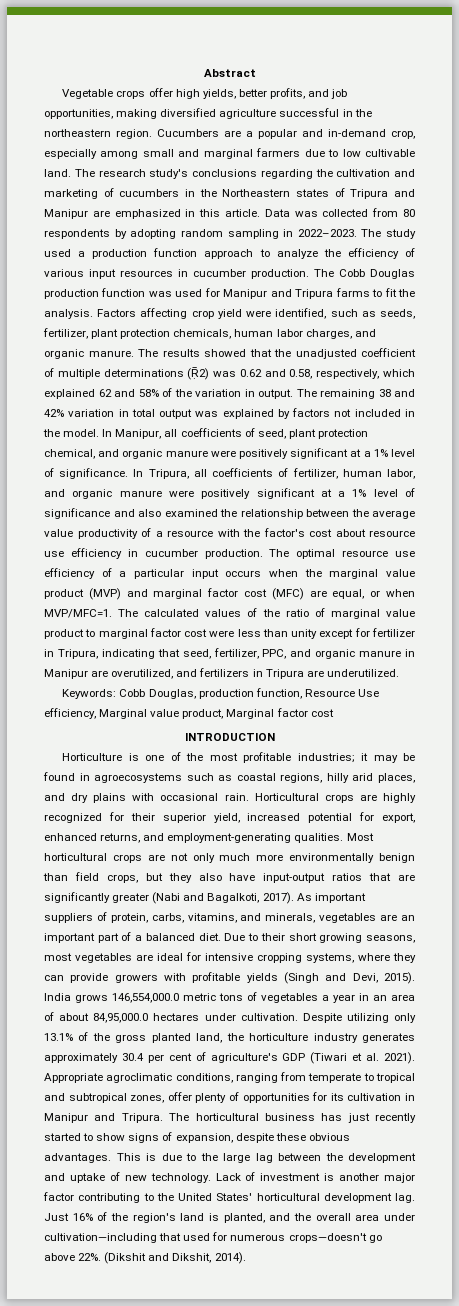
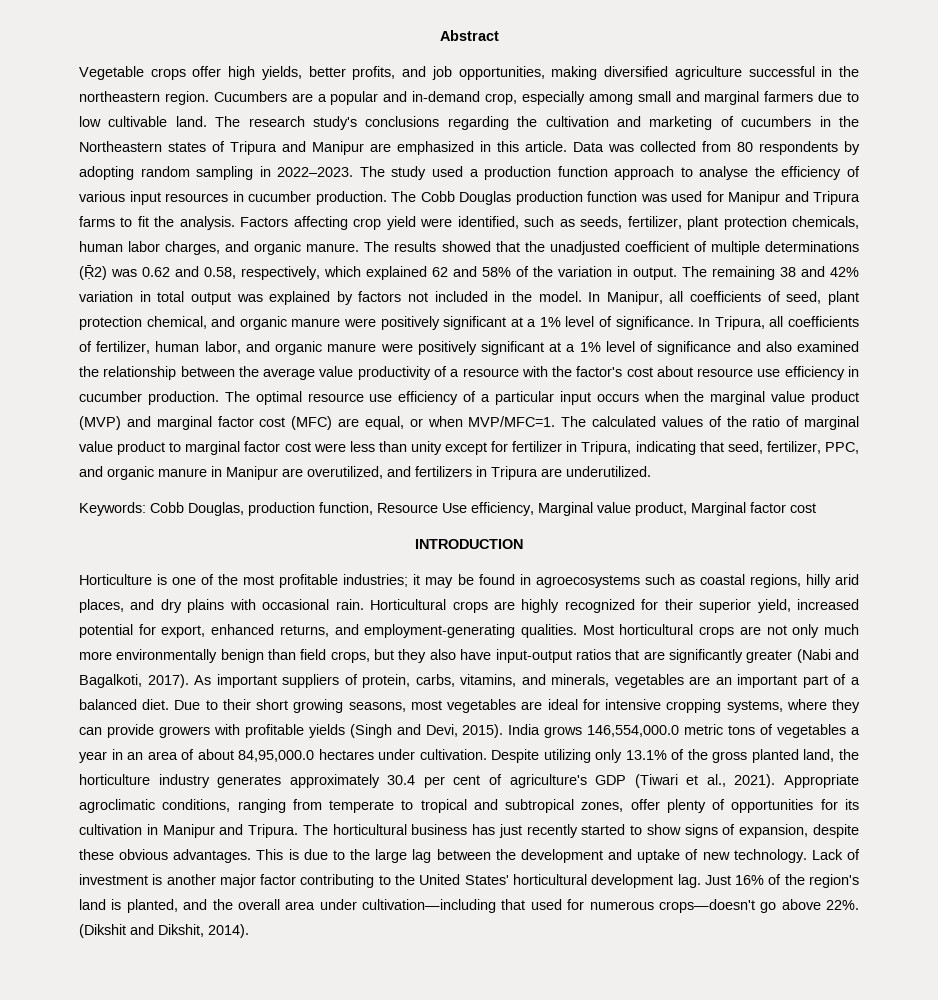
[276,249,318,259] analyze -> [699,166,749,180] analyse
[366,1053,380,1061] al. -> [706,774,726,787] al.,

